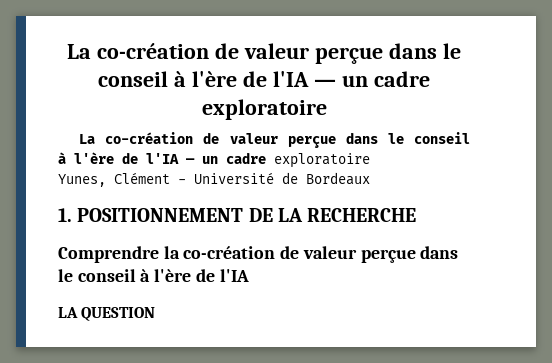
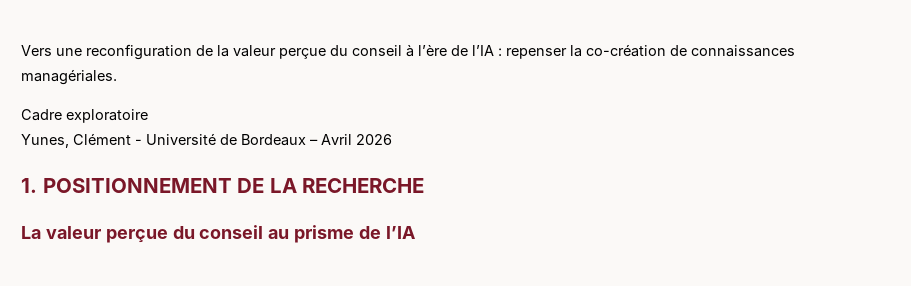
[67,43,461,64] [98,71,430,87] [201,99,327,120] [79,132,470,148] [58,152,266,164] La co-création de valeur perçue dans le conseil à l'ère de l'IA — un cadre exploratoire // La co-création de valeur perçue dans le conseil à l'ère de l'IA — un cadre -> [21,44,795,60] [21,69,117,85] [21,109,62,121] Vers une reconfiguration de la valeur perçue du conseil à l’ère de l’IA : repenser la co-création de connaissances managériales. // Cadre
(370, 178) none -> [310,134,392,145] – Avril 2026
[58,246,459,263] [58,269,249,282] [58,307,156,321] Comprendre la co-création de valeur perçue dans le conseil à l'ère de l'IA // LA QUESTION -> [21,225,415,243] La valeur perçue du conseil au prisme de l’IA

